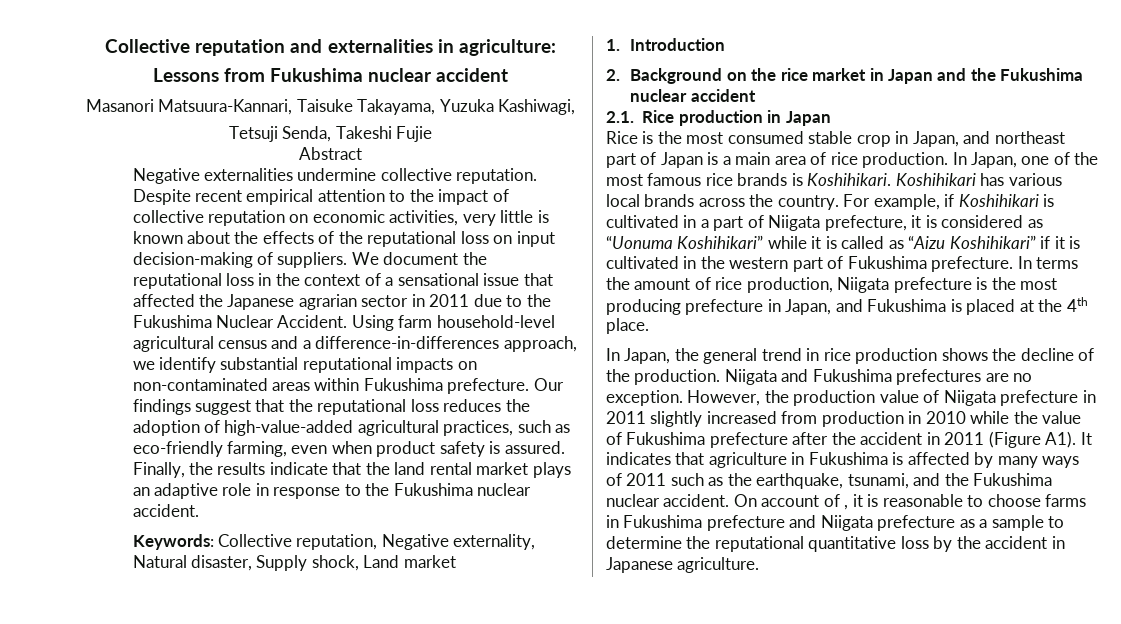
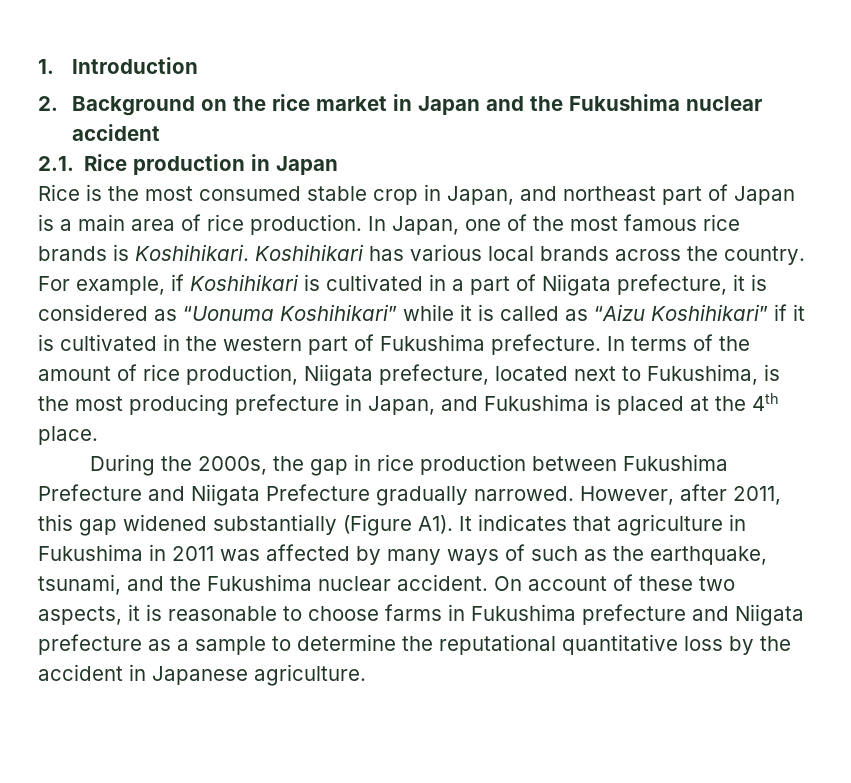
[105,39,556,56] [152,68,509,82] [85,99,576,115] [228,126,433,142] [299,147,362,160] [132,168,538,184] [132,189,509,205] [132,210,549,226] [132,231,555,247] [132,252,487,268] [132,273,553,289] [132,294,551,310] [132,315,555,331] [132,336,577,352] [132,357,477,373] [132,378,564,394] [132,399,530,415] [132,420,571,436] [132,441,565,457] [132,462,571,478] [132,483,532,499] [132,504,199,517] [132,534,536,550] [132,555,456,571] Collective reputation and externalities in agriculture: // Lessons from Fukushima nuclear accident // Masanori Matsuura-Kannari, Taisuke Takayama, Yuzuka Kashiwagi, // Tetsuji Senda, Takeshi Fujie // Abstract // Negative externalities undermine collective reputation. Despite recent empirical attention to the impact of collective reputation on economic activities, very little is known about the effects of the reputational loss on input decision-making of suppliers. We document the reputational loss in the context of a sensational issue that affected the Japanese agrarian sector in 2011 due to the Fukushima Nuclear Accident. Using farm household-level agricultural census and a difference-in-differences approach, we identify substantial reputational impacts on non-contaminated areas within Fukushima prefecture. Our findings suggest that the reputational loss reduces the adoption of high-value-added agricultural practices, such as eco-friendly farming, even when product safety is assured. Finally, the results indicate that the land rental market plays an adaptive role in response to the Fukushima nuclear accident. // Keywords: Collective reputation, Negative externality, Natural disaster, Supply shock, Land market // -> (38, 66) none
(1079, 263) none -> [693,334,713,351] of
[893,277,972,293] prefecture -> [379,364,758,385] prefecture, located next to Fukushima,
[606,348,1095,364] [606,369,1033,385] [606,390,1096,406] [606,411,1082,427] [606,432,985,448] In Japan, the general trend in rice production shows the decline of the production. Niigata and Fukushima prefectures are no exception. However, the production value of Niigata prefecture in 2011 slightly increased from production in 2010 while the value of Fukushima prefecture after the accident in 2011 -> [89,454,728,476] [38,484,781,506] [38,514,337,536] During the 2000s, the gap in rice production between Fukushima Prefecture and Niigata Prefecture gradually narrowed. However, after 2011, this gap widened substantially
[892,452,904,465] is -> [149,544,260,561] in 2011 was
[626,473,667,486] 2011 -> (525, 552) none
[844,505,849,510] , -> [639,576,735,591] [38,606,122,625] these two aspects,

